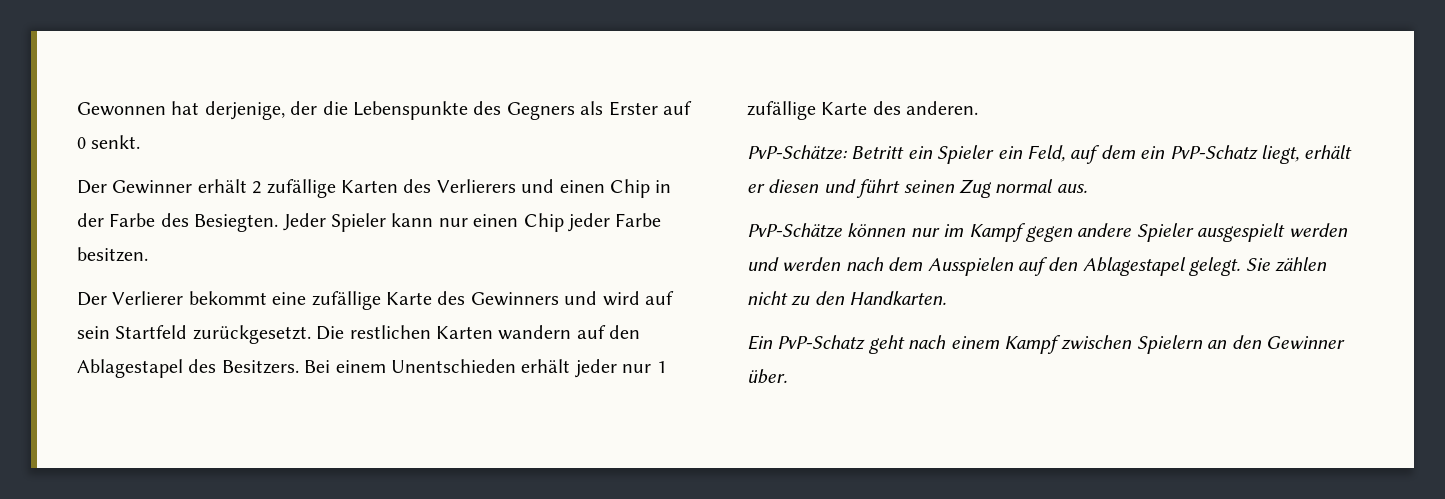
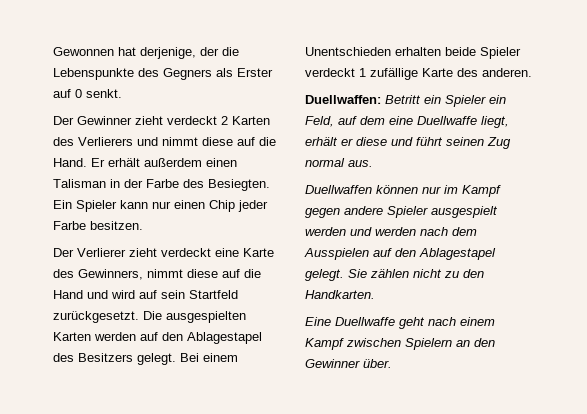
[197,179,336,198] erhält 2 zufällige -> [135,116,228,125] zieht verdeckt 2
[559,179,650,198] einen Chip -> [162,137,276,146] [53,158,237,167] [53,179,106,188] nimmt diese auf die Hand. Er erhält außerdem einen Talisman
[282,213,326,231] Jeder -> [53,200,72,209] Ein
[188,291,559,310] bekommt eine zufällige Karte des Gewinners -> [129,248,274,257] [53,269,261,280] [53,290,83,299] zieht verdeckt eine Karte des Gewinners, nimmt diese auf die Hand
[349,325,572,340] restlichen Karten wandern -> [166,311,246,323] [53,332,136,341] ausgespielten Karten werden
[221,360,299,374] Besitzers. -> [78,353,176,365] Besitzers gelegt.
[521,359,652,378] erhält jeder nur -> [395,47,521,59] [305,68,355,77] erhalten beide Spieler verdeckt
[747,145,847,160] PvP-Schätze: -> [305,95,381,104] Duellwaffen:
[1140,145,1258,160] ein PvP-Schatz -> [389,116,477,125] eine Duellwaffe
[768,179,820,193] diesen -> [356,137,387,146] diese
[747,223,842,238] PvP-Schätze -> [305,185,372,194] Duellwaffen
[747,335,866,350] Ein PvP-Schatz -> [305,317,395,326] Eine Duellwaffe

